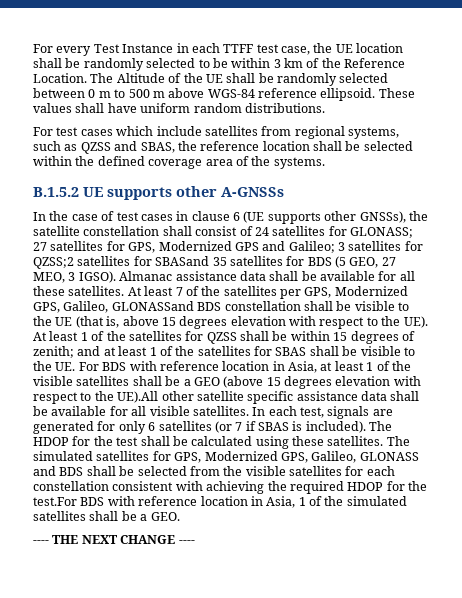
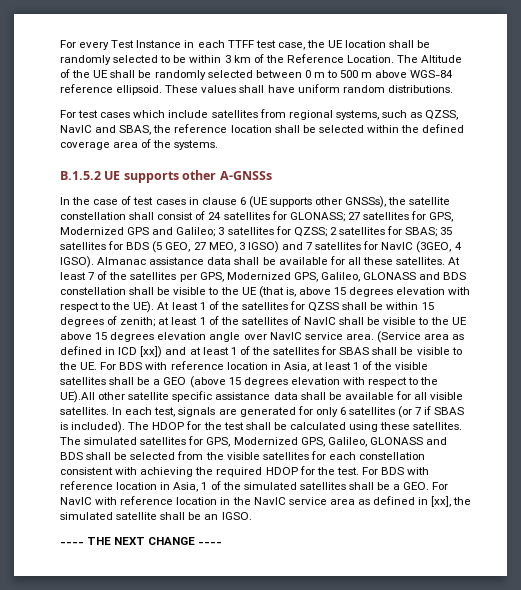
[80,142,111,154] QZSS -> [425,110,459,120] [60,125,92,133] QZSS, NavIC
[33,256,210,269] QZSS;2 satellites for SBASand -> [293,226,438,237] QZSS; 2 satellites for SBAS;
(76, 276) none -> [247,241,462,253] IGSO) and 7 satellites for NavIC (3GEO, 4
[111,301,194,311] GLONASSand -> [363,272,441,280] GLONASS and
(74, 352) none -> [158,316,467,325] [60,331,465,343] [60,346,163,358] at least 1 of the satellites of NavIC shall be visible to the UE above 15 degrees elevation angle over NavIC service area. (Service area as defined in ICD [xx])
[33,497,77,506] test.For -> [336,467,378,475] test. For
(180, 516) none -> [432,482,449,490] [60,496,472,507] [60,512,252,520] For NavIC with reference location in the NavIC service area as defined in [xx], the simulated satellite shall be an IGSO.

